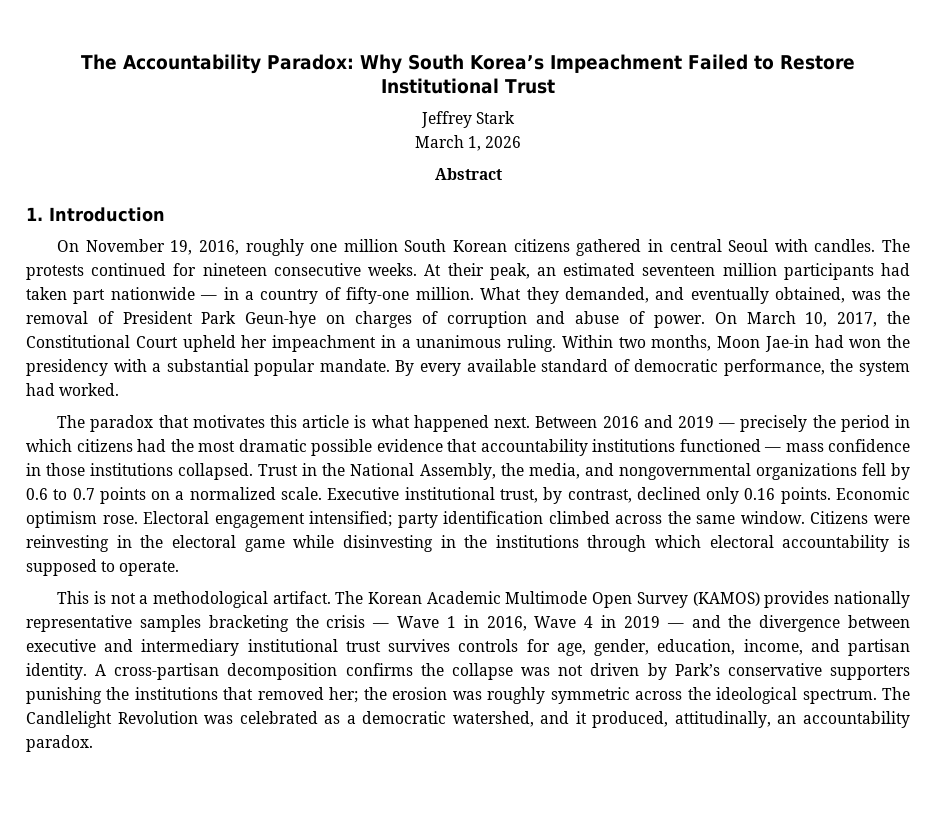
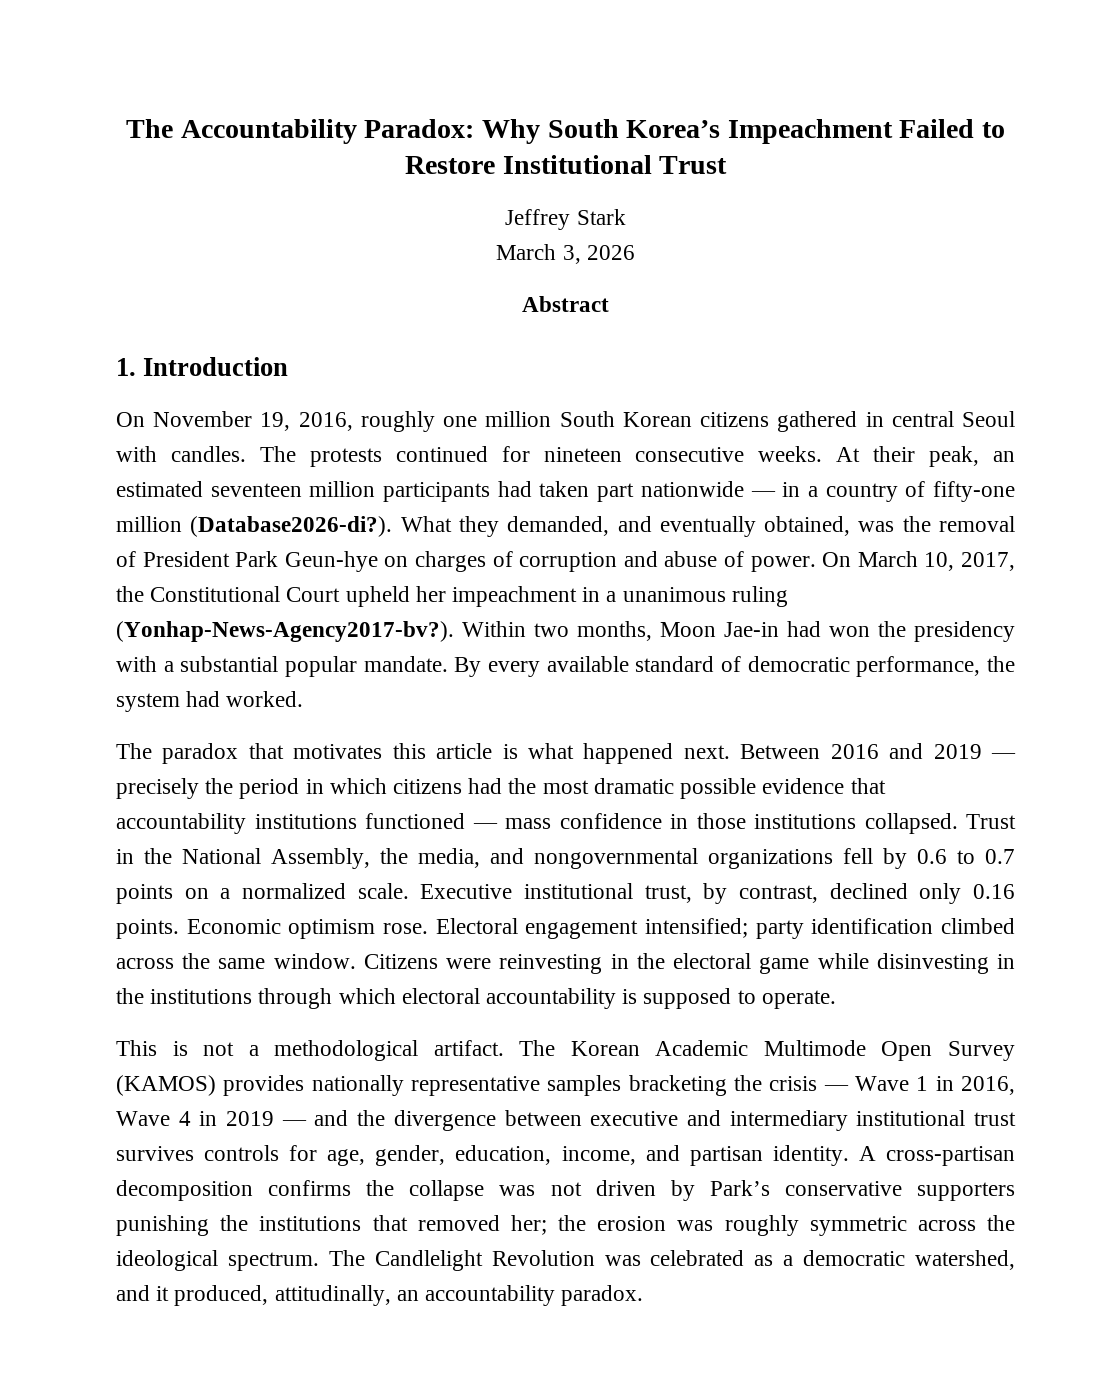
[468,136,481,151] 1, -> [562,245,581,264] 3,
[415,287,474,300] million. -> [116,516,393,537] million (Database2026-di?).
[507,335,556,352] ruling. -> [731,586,788,607] [116,621,454,642] ruling (Yonhap-News-Agency2017-bv?).

